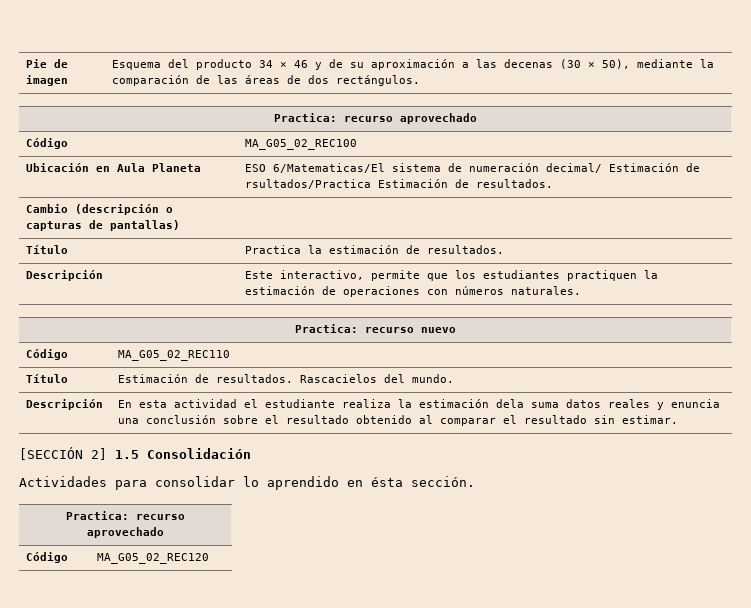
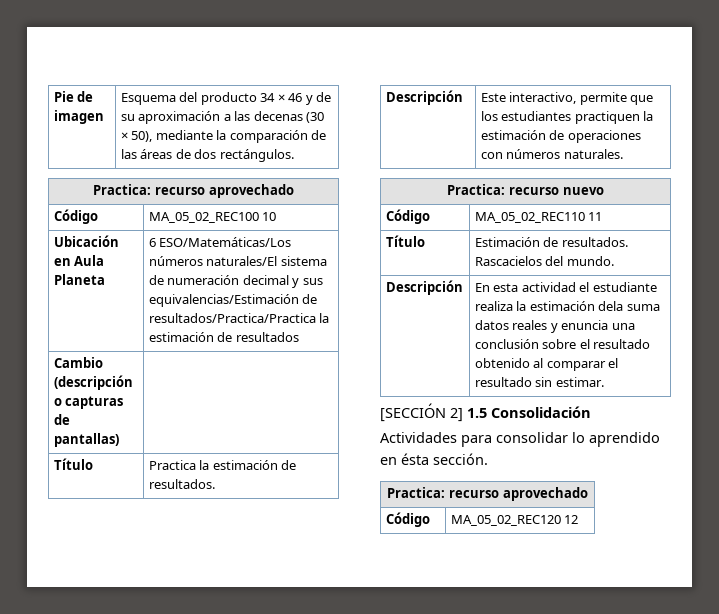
[245,139,358,150] MA_G05_02_REC100 -> [148,212,277,223] MA_05_02_REC100 10
[245,163,701,173] [245,179,554,189] ESO 6/Matematicas/El sistema de numeración decimal/ Estimación de rsultados/Practica Estimación de resultados. -> [148,237,292,247] [148,256,327,266] [148,275,323,288] [148,294,318,307] [148,313,330,323] [148,332,299,342] 6 ESO/Matemáticas/Los números naturales/El sistema de numeración decimal y sus equivalencias/Estimación de resultados/Practica/Practica la estimación de resultados
[118,350,231,361] MA_G05_02_REC110 -> [474,212,603,223] MA_05_02_REC110 11
[97,553,210,564] MA_G05_02_REC120 -> [450,515,579,526] MA_05_02_REC120 12

